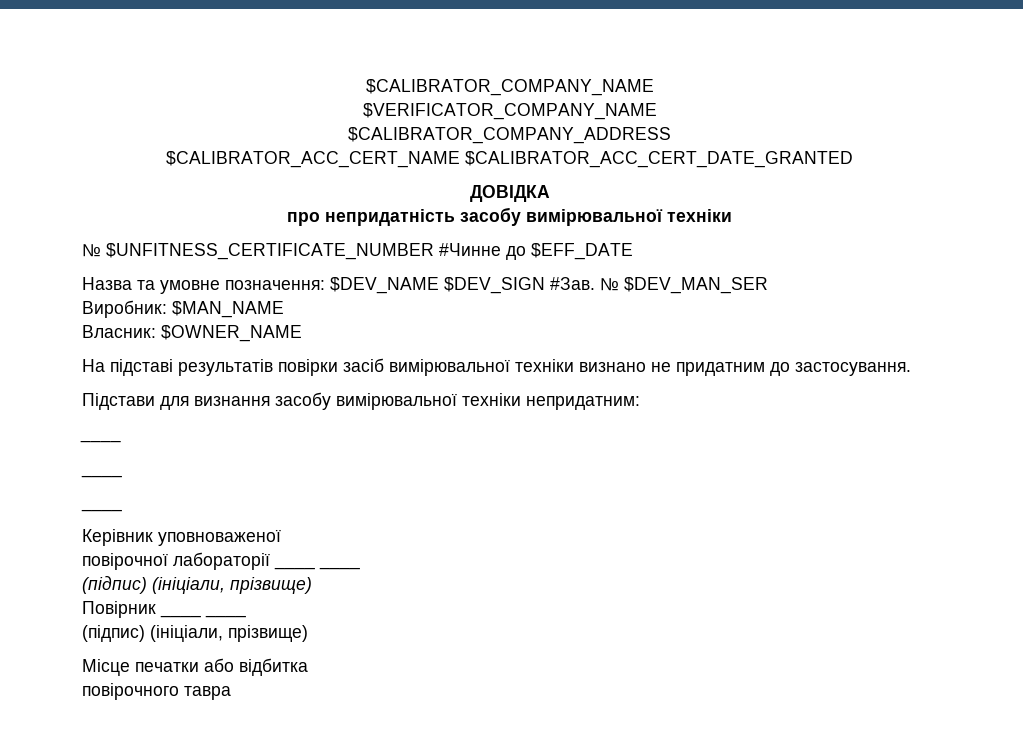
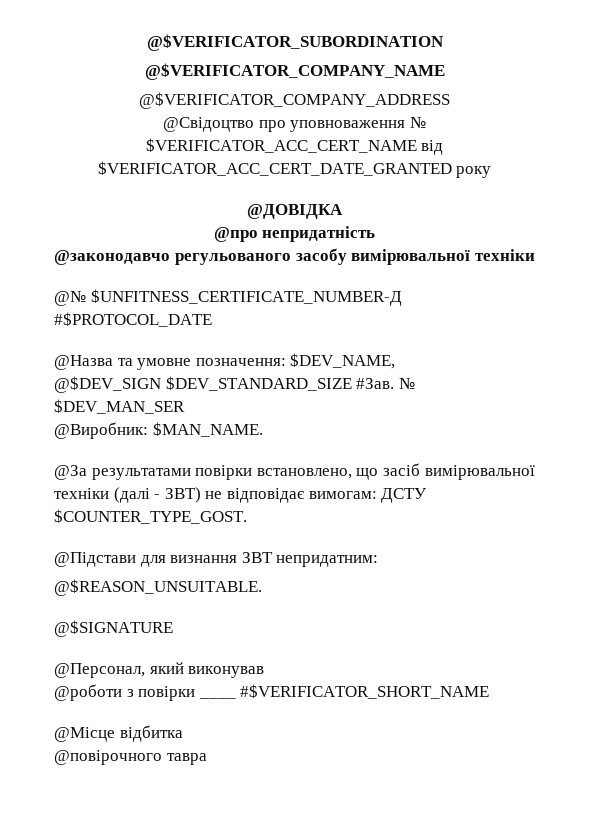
[365,79,654,96] [362,103,657,120] [348,127,671,144] [166,151,853,168] [469,185,550,202] [287,212,320,226] $CALIBRATOR_COMPANY_NAME // $VERIFICATOR_COMPANY_NAME // $CALIBRATOR_COMPANY_ADDRESS // $CALIBRATOR_ACC_CERT_NAME $CALIBRATOR_ACC_CERT_DATE_GRANTED // ДОВІДКА // про -> [146,34,444,51] [144,63,445,80] [139,92,450,109] [163,116,426,132] [145,138,444,155] [97,161,492,178] [247,204,343,219] [213,227,258,242] @$VERIFICATOR_SUBORDINATION // @$VERIFICATOR_COMPANY_NAME // @$VERIFICATOR_COMPANY_ADDRESS // @Свідоцтво про уповноваження № $VERIFICATOR_ACC_CERT_NAME від $VERIFICATOR_ACC_CERT_DATE_GRANTED року // @ДОВІДКА // @про
(455, 217) none -> [54,250,291,265] // @законодавчо регульованого
[82,243,633,260] [82,277,768,294] [82,300,284,318] [82,325,302,342] [82,358,911,376] [82,392,640,410] [80,440,122,443] [81,474,122,478] [81,508,122,512] [82,529,281,546] [82,552,360,570] [82,576,312,594] [82,601,246,618] [82,625,308,642] [82,658,234,676] № $UNFITNESS_CERTIFICATE_NUMBER #Чинне до $EFF_DATE // Назва та умовне позначення: $DEV_NAME $DEV_SIGN #Зав. № $DEV_MAN_SER // Виробник: $MAN_NAME // Власник: $OWNER_NAME // На підставі результатів повірки засіб вимірювальної техніки визнано не придатним до застосування. // Підстави для визнання засобу вимірювальної техніки непридатним: // ____ // ____ // ____ // Керівник уповноваженої // повірочної лабораторії ____ ____ // (підпис) (ініціали, прізвище) // Повірник ____ ____ // (підпис) (ініціали, прізвище) // Місце печатки або -> [54,289,402,306] [54,312,212,327] [54,353,396,370] [54,376,415,393] [54,399,185,414] [54,422,263,439] [54,463,535,480] [54,487,428,503] [54,509,247,524] [54,552,379,567] [54,579,262,596] [54,620,173,637] [54,662,265,678] [54,684,490,701] [54,727,115,742] @№ $UNFITNESS_CERTIFICATE_NUMBER-Д #$PROTOCOL_DATE // @Назва та умовне позначення: $DEV_NAME, // @$DEV_SIGN $DEV_STANDARD_SIZE #Зав. № $DEV_MAN_SER // @Виробник: $MAN_NAME. // @За результатами повірки встановлено, що засіб вимірювальної техніки (далі - ЗВТ) не відповідає вимогам: ДСТУ $COUNTER_TYPE_GOST. // @Підстави для визнання ЗВТ непридатним: // @$REASON_UNSUITABLE. // @$SIGNATURE // @Персонал, який виконував // @роботи з повірки ____ #$VERIFICATOR_SHORT_NAME // @Місце
[82,683,179,700] повірочного -> [54,750,162,765] @повірочного

